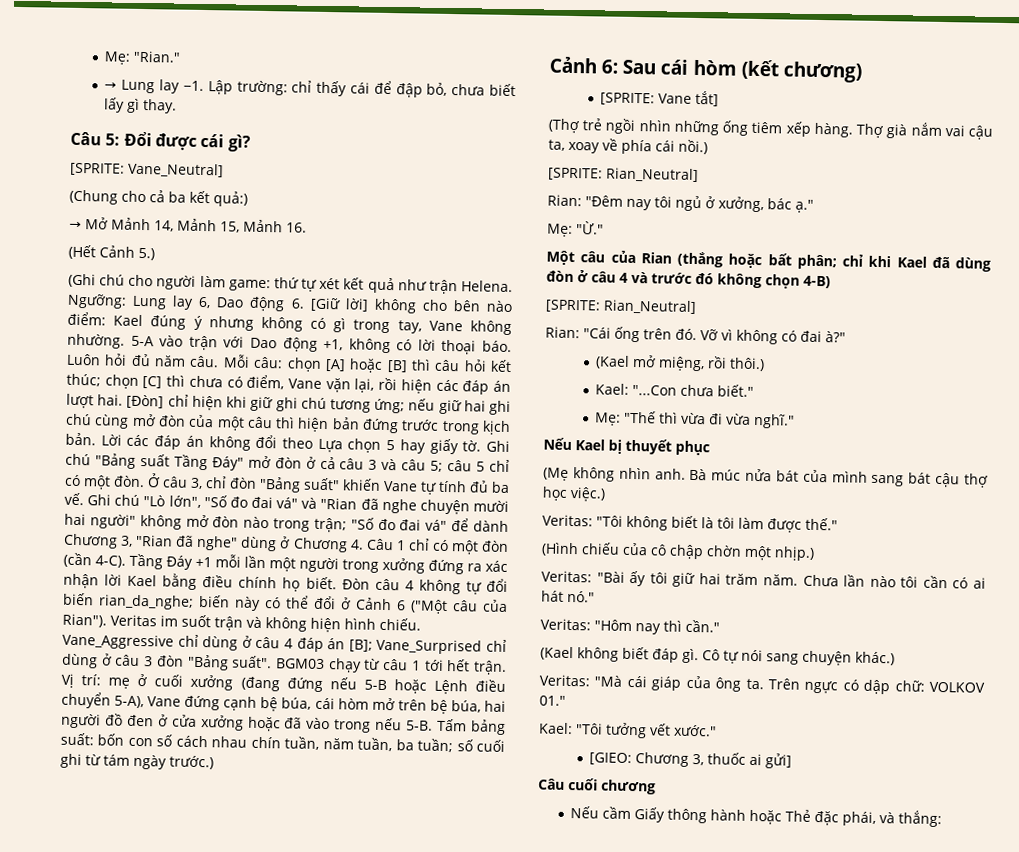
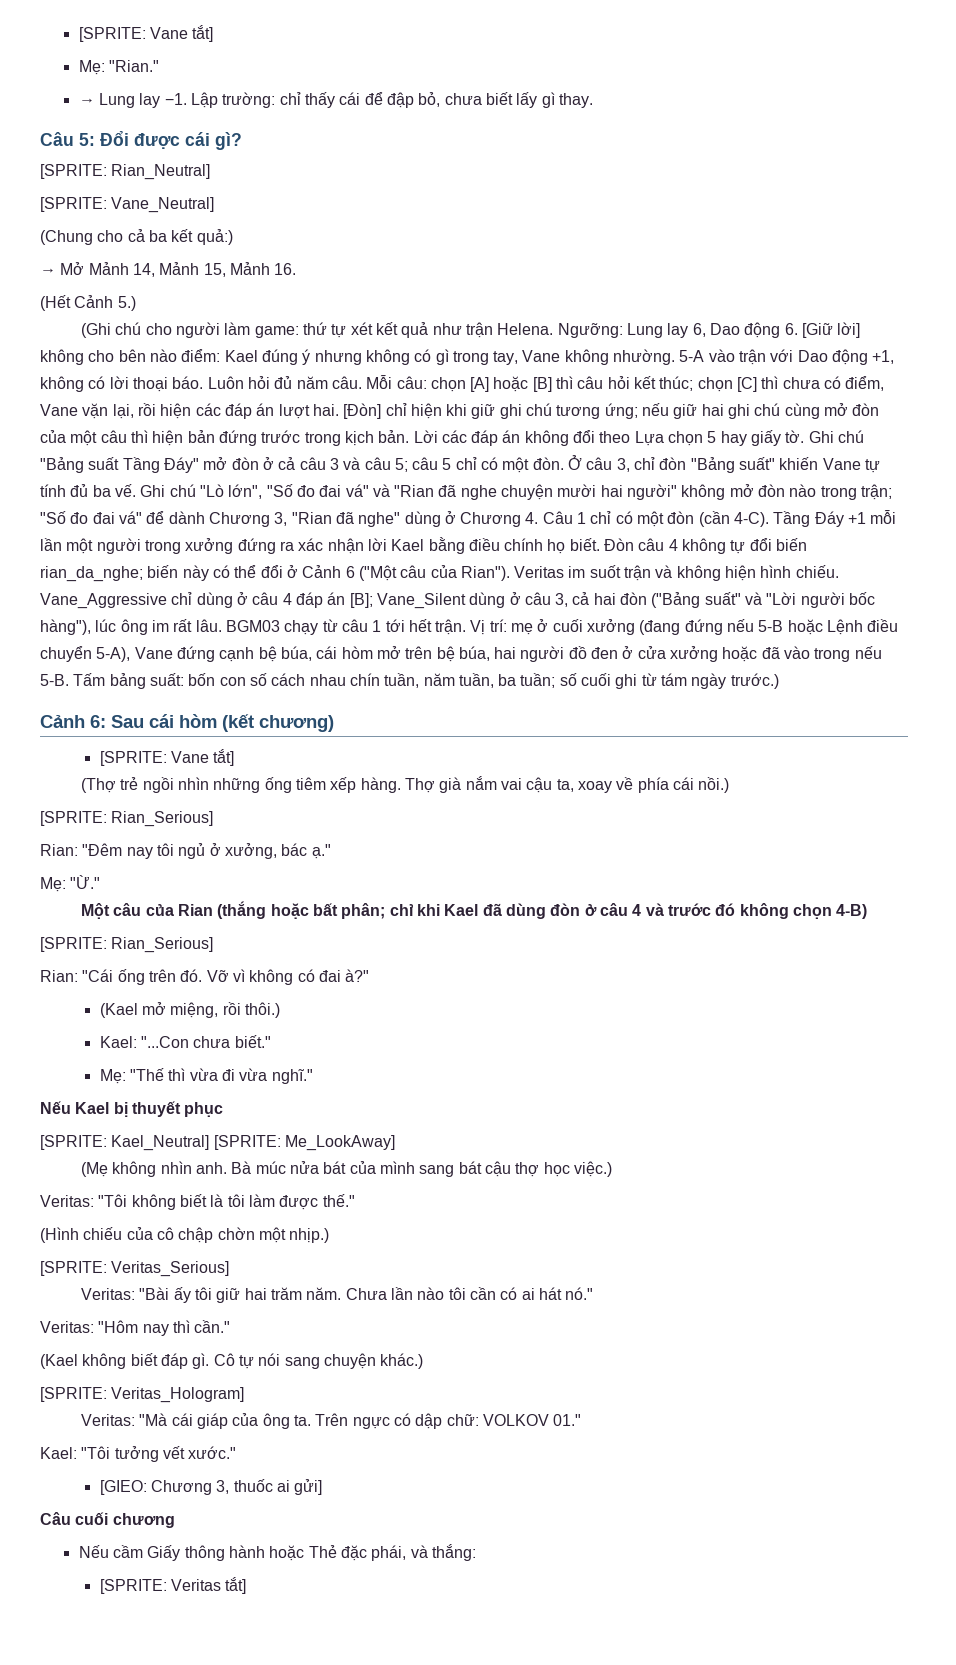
(104, 58) none -> [78,25,214,42] [SPRITE: Vane tắt] //
(251, 143) none -> [40,164,211,180] // [SPRITE: Rian_Neutral]
[376,638,508,655] [62,653,273,671] Vane_Surprised chỉ dùng ở câu 3 đòn "Bảng suất". -> [376,592,876,609] [40,619,222,635] Vane_Silent dùng ở câu 3, cả hai đòn ("Bảng suất" và "Lời người bốc hàng"), lúc ông im rất lâu.
[605,167,699,183] Rian_Neutral] -> [111,811,214,827] Rian_Serious]
[603,299,697,315] Rian_Neutral] -> [111,937,214,953] Rian_Serious]
(710, 448) none -> [40,1135,395,1151] // [SPRITE: Kael_Neutral] [SPRITE: Me_LookAway]
(815, 553) none -> [40,1261,230,1277] // [SPRITE: Veritas_Serious]
(895, 658) none -> [40,1387,245,1403] // [SPRITE: Veritas_Hologram]
(943, 819) none -> [99,1577,247,1594] // [SPRITE: Veritas tắt]

